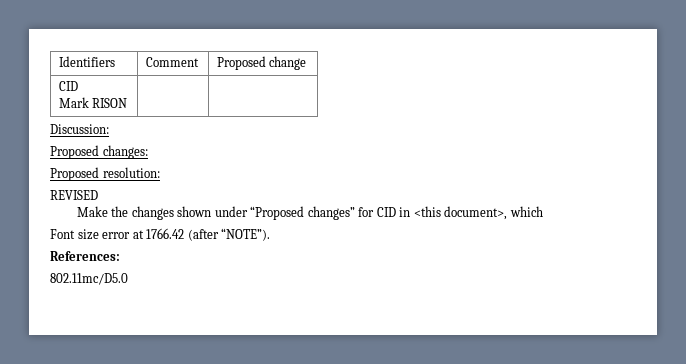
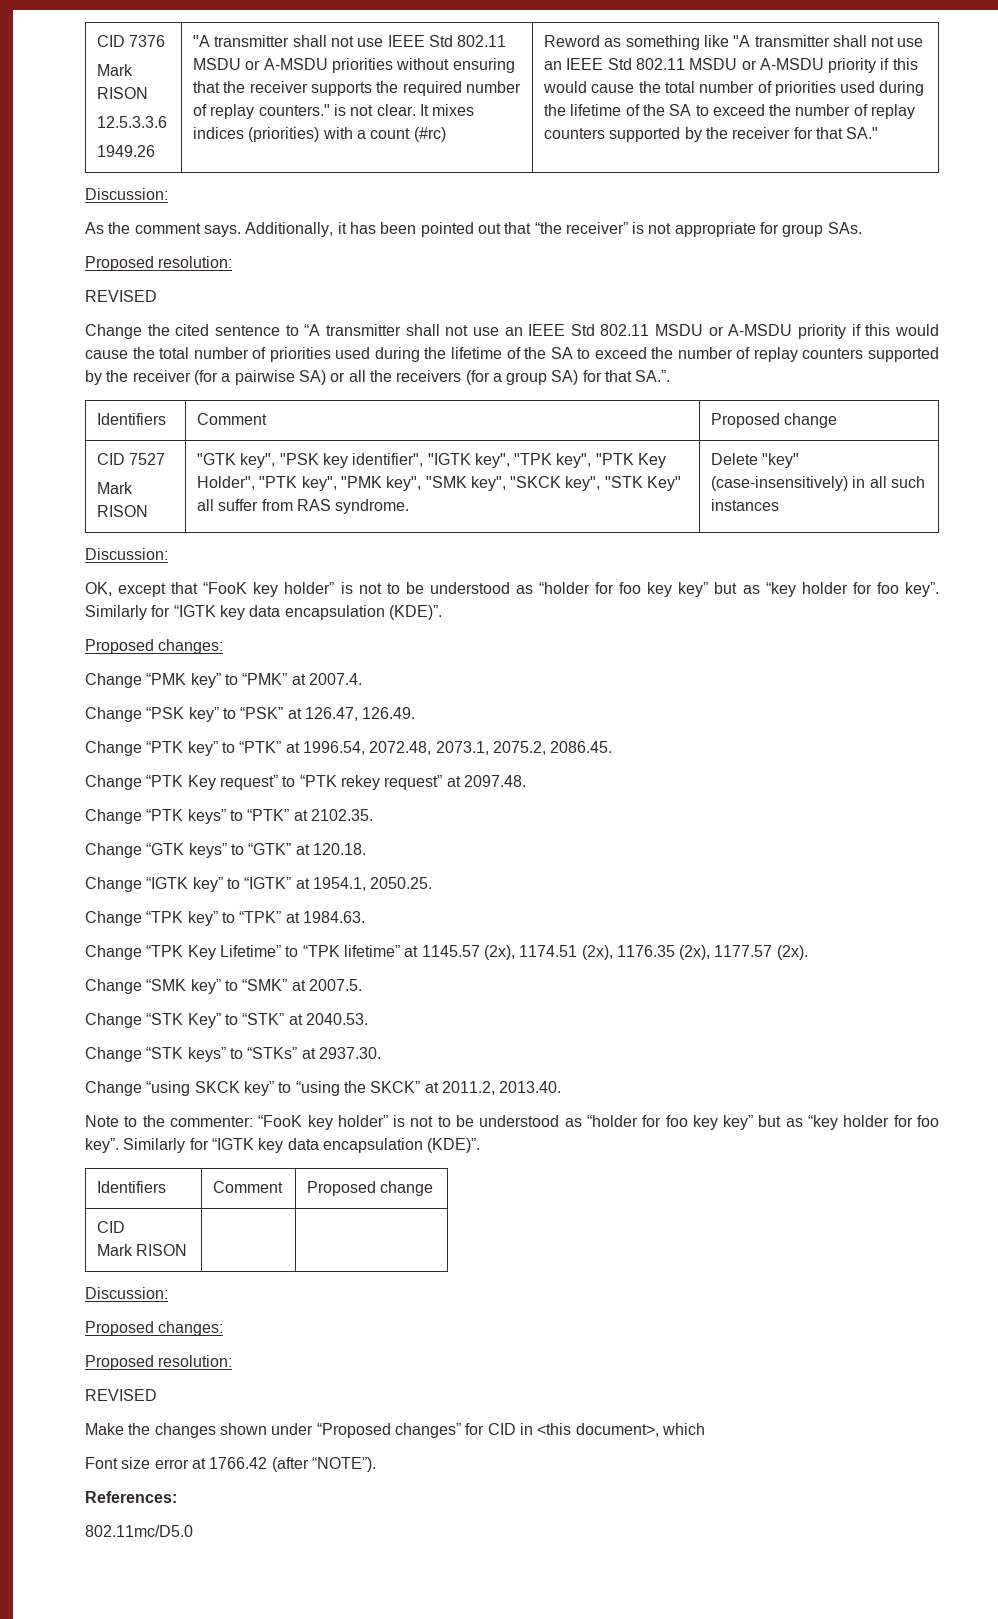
(58, 61) none -> [96,35,166,47] [96,64,133,76] [96,87,148,99] [96,116,167,128] [96,145,155,157] [192,35,507,47] [192,58,515,73] [192,81,521,96] [192,104,475,119] [192,127,446,142] [543,35,924,50] [543,58,918,73] [542,81,925,96] [543,104,916,119] [543,127,879,142] [85,188,168,200] [85,222,862,237] [85,256,233,271] [85,290,157,302] [85,324,939,339] [85,347,939,362] [85,370,671,385] [96,413,166,425] [196,413,267,425] [710,413,838,428] [96,453,166,465] [96,482,133,494] [96,505,148,517] [196,453,667,468] [196,476,682,491] [196,499,410,514] [710,453,800,468] [710,476,925,491] [710,499,779,511] [85,548,168,560] [85,582,939,597] [85,605,442,620] [85,639,224,654] [85,673,362,688] [85,707,416,722] [85,741,613,756] [85,775,526,790] [85,809,373,824] [85,843,366,858] [85,877,433,892] [85,911,365,926] [85,945,808,960] [85,979,362,994] [85,1013,368,1028] [85,1047,381,1062] [85,1081,562,1096] [85,1115,940,1130] [85,1138,481,1153] CID 7376 // Mark RISON // 12.5.3.3.6 // 1949.26 | "A transmitter shall not use IEEE Std 802.11 MSDU or A-MSDU priorities without ensuring that the receiver supports the required number of replay counters." is not clear. It mixes indices (priorities) with a count (#rc) | Reword as something like "A transmitter shall not use an IEEE Std 802.11 MSDU or A-MSDU priority if this would cause the total number of priorities used during the lifetime of the SA to exceed the number of replay counters supported by the receiver for that SA." // Discussion: // As the comment says. Additionally, it has been pointed out that “the receiver” is not appropriate for group SAs. // Proposed resolution: // REVISED // Change the cited sentence to “A transmitter shall not use an IEEE Std 802.11 MSDU or A-MSDU priority if this would cause the total number of priorities used during the lifetime of the SA to exceed the number of replay counters supported by the receiver (for a pairwise SA) or all the receivers (for a group SA) for that SA.”. // Identifiers | Comment | Proposed change // CID 7527 // Mark RISON | "GTK key", "PSK key identifier", "IGTK key", "TPK key", "PTK Key Holder", "PTK key", "PMK key", "SMK key", "SKCK key", "STK Key" all suffer from RAS syndrome. | Delete "key" (case-insensitively) in all such instances // Discussion: // OK, except that “FooK key holder” is not to be understood as “holder for foo key key” but as “key holder for foo key”. Similarly for “IGTK key data encapsulation (KDE)”. // Proposed changes: // Change “PMK key” to “PMK” at 2007.4. // Change “PSK key” to “PSK” at 126.47, 126.49. // Change “PTK key” to “PTK” at 1996.54, 2072.48, 2073.1, 2075.2, 2086.45. // Change “PTK Key request” to “PTK rekey request” at 2097.48. // Change “PTK keys” to “PTK” at 2102.35. // Change “GTK keys” to “GTK” at 120.18. // Change “IGTK key” to “IGTK” at 1954.1, 2050.25. // Change “TPK key” to “TPK” at 1984.63. // Change “TPK Key Lifetime” to “TPK lifetime” at 1145.57 (2x), 1174.51 (2x), 1176.35 (2x), 1177.57 (2x). // Change “SMK key” to “SMK” at 2007.5. // Change “STK Key” to “STK” at 2040.53. // Change “STK keys” to “STKs” at 2937.30. // Change “using SKCK key” to “using the SKCK” at 2011.2, 2013.40. // Note to the commenter: “FooK key holder” is not to be understood as “holder for foo key key” but as “key holder for foo key”. Similarly for “IGTK key data encapsulation (KDE)”. //

